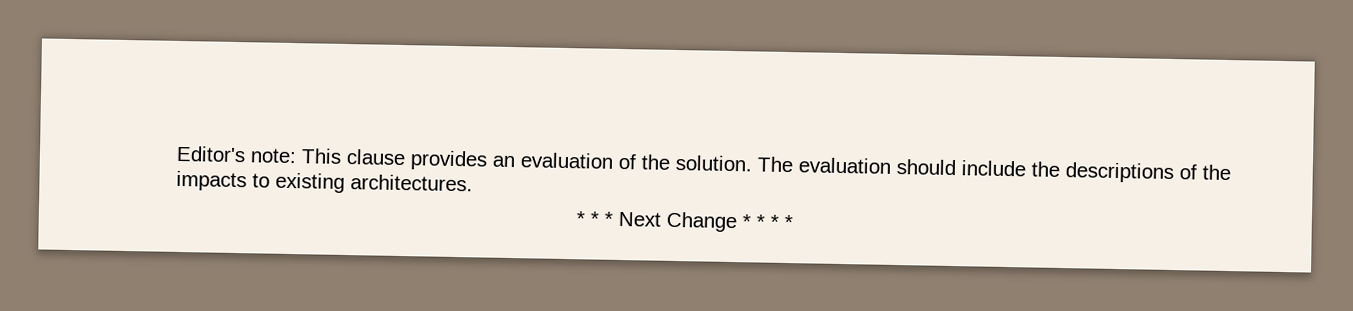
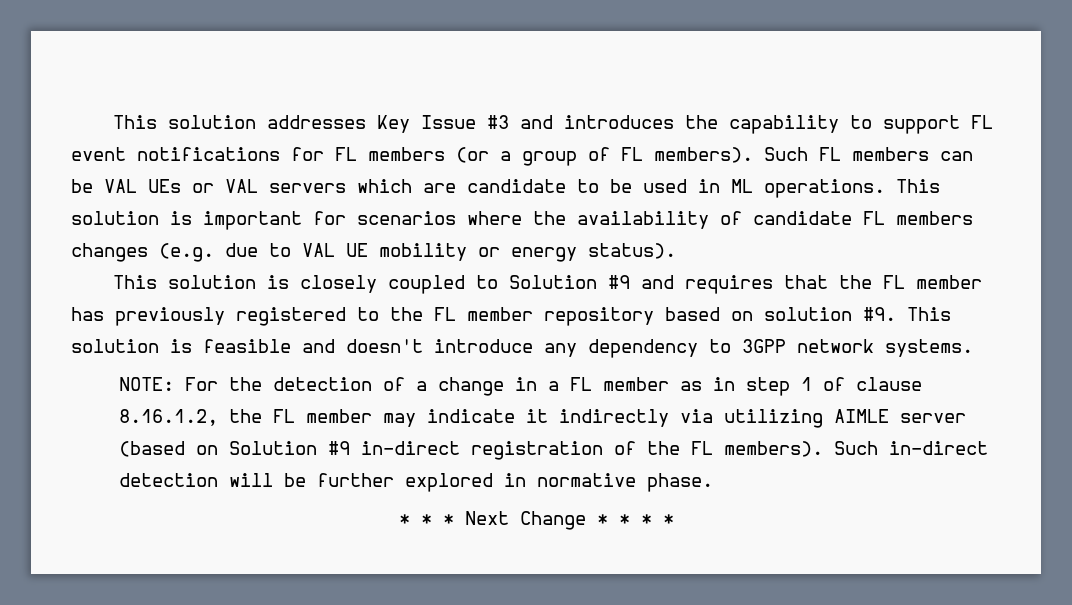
[175,145,1231,184] [175,170,473,193] Editor's note: This clause provides an evaluation of the solution. The evaluation should include the descriptions of the impacts to existing architectures. -> [112,115,993,134] [71,147,973,166] [71,179,940,198] [71,211,973,230] [71,243,676,262] [112,275,982,294] [71,307,951,326] [71,339,973,358] [119,377,923,396] [119,409,967,428] [119,441,989,460] [119,473,714,492] This solution addresses Key Issue #3 and introduces the capability to support FL event notifications for FL members (or a group of FL members). Such FL members can be VAL UEs or VAL servers which are candidate to be used in ML operations. This solution is important for scenarios where the availability of candidate FL members changes (e.g. due to VAL UE mobility or energy status). // This solution is closely coupled to Solution #9 and requires that the FL member has previously registered to the FL member repository based on solution #9. This solution is feasible and doesn't introduce any dependency to 3GPP network systems. // NOTE: For the detection of a change in a FL member as in step 1 of clause 8.16.1.2, the FL member may indicate it indirectly via utilizing AIMLE server (based on Solution #9 in-direct registration of the FL members). Such in-direct detection will be further explored in normative phase.

